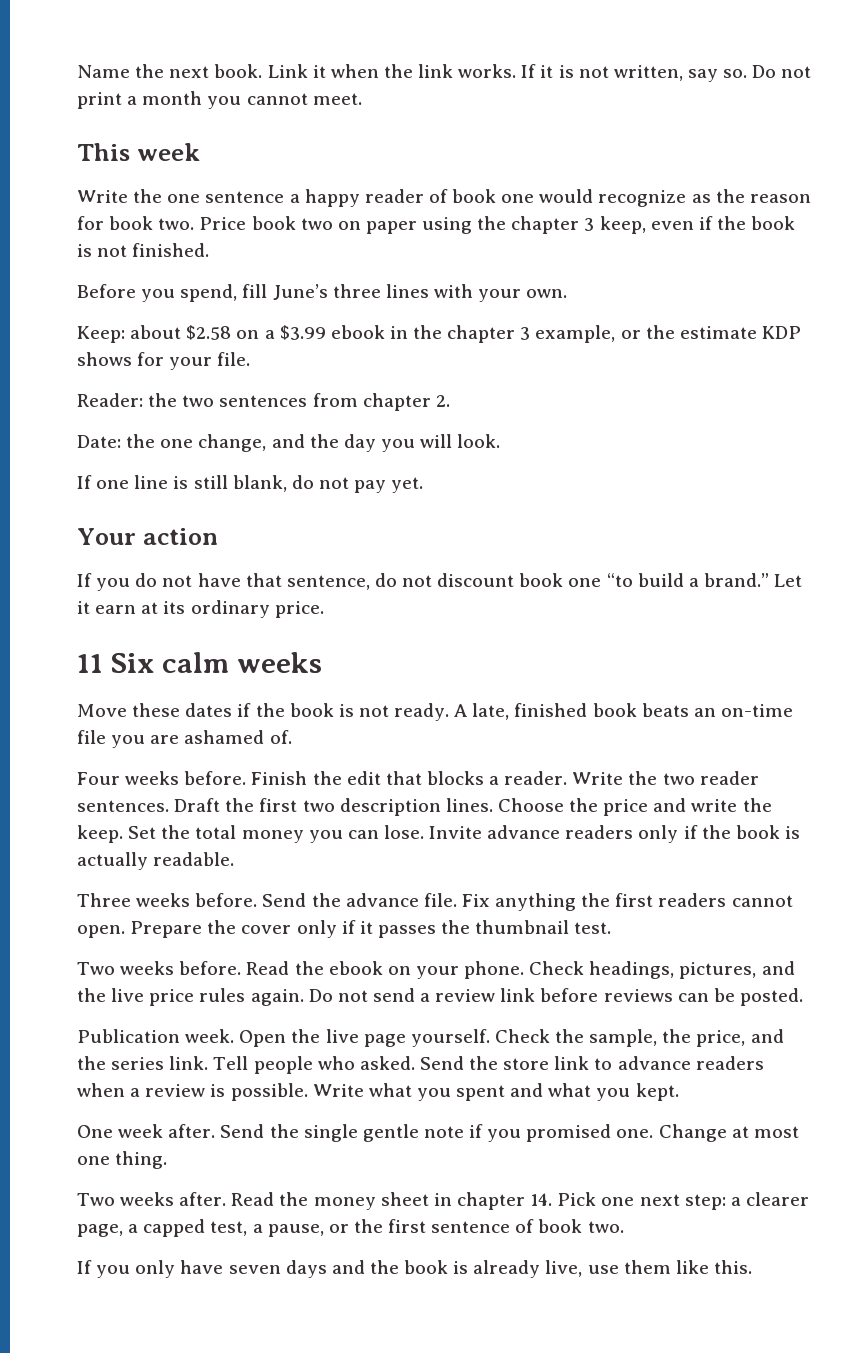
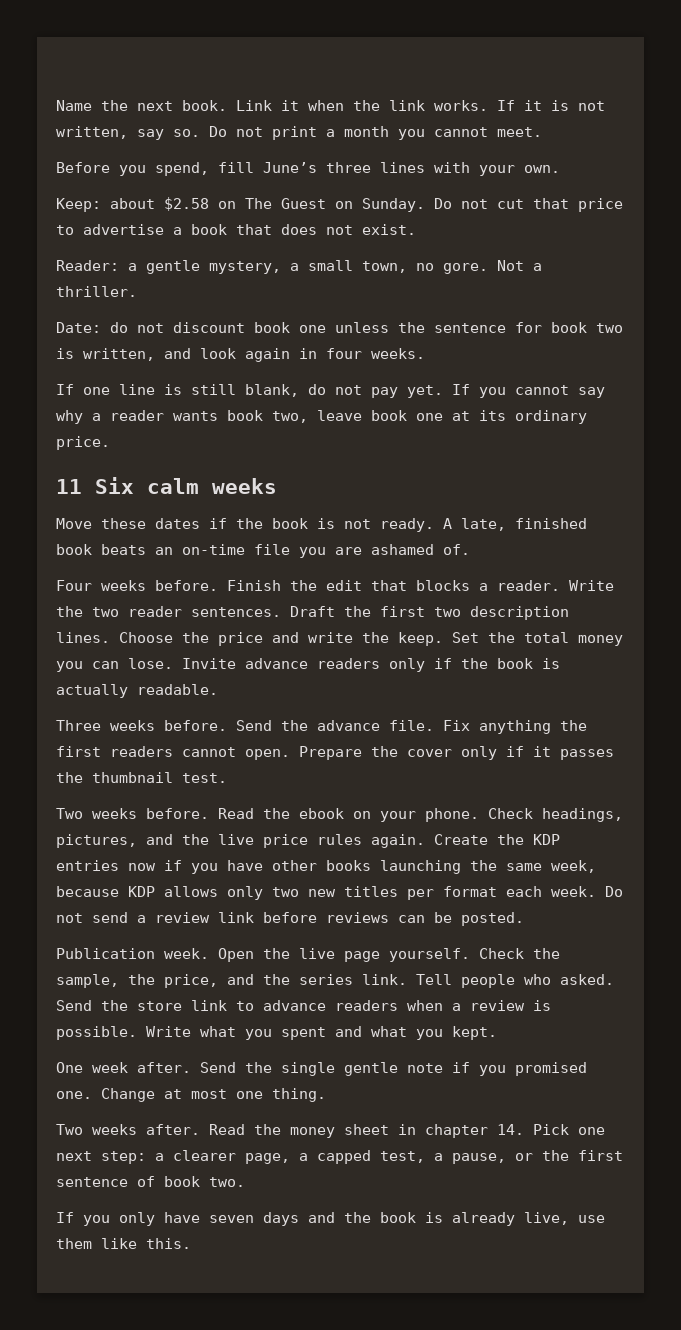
[77,143,200,161] [77,189,811,207] [77,216,796,234] [77,243,210,257] // This week // Write the one sentence a happy reader of book one would recognize as the reason for book two. Price book two on paper using the chapter 3 keep, even if the book is not finished. -> (542, 132) none
[264,325,801,343] [77,352,251,370] [77,393,450,411] [77,434,501,452] a $3.99 ebook in the chapter 3 example, or the estimate KDP shows for your file. // Reader: the two sentences from chapter 2. // Date: the one change, and the day you will look. -> [245,198,623,212] [56,224,416,235] [56,260,542,274] [56,286,137,297] [56,322,623,333] [56,348,425,362] The Guest on Sunday. Do not cut that price to advertise a book that does not exist. // Reader: a gentle mystery, a small town, no gore. Not a thriller. // Date: do not discount book one unless the sentence for book two is written, and look again in four weeks.
[77,528,218,545] [77,573,803,591] [77,601,137,614] // Your action // If you do not have that sentence, do not discount book one “to build a brand.” Let it earn -> [452,384,605,398] [56,410,443,424] If you cannot say why a reader wants book two, leave book one
(304, 997) none -> [434,834,560,845] [56,860,596,874] [56,886,596,900] Create the KDP entries now if you have other books launching the same week, because KDP allows only two new titles per format each week.

